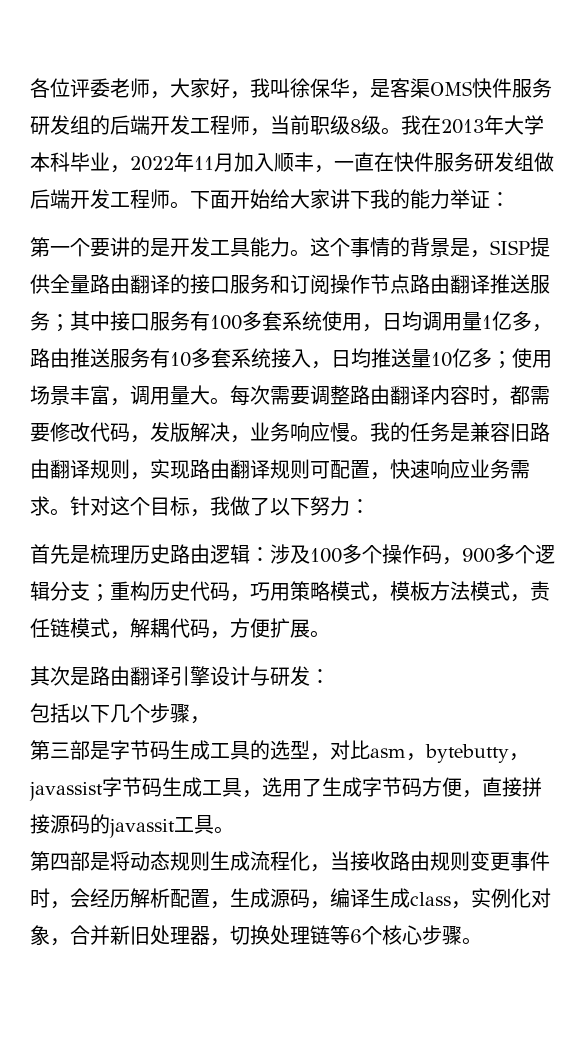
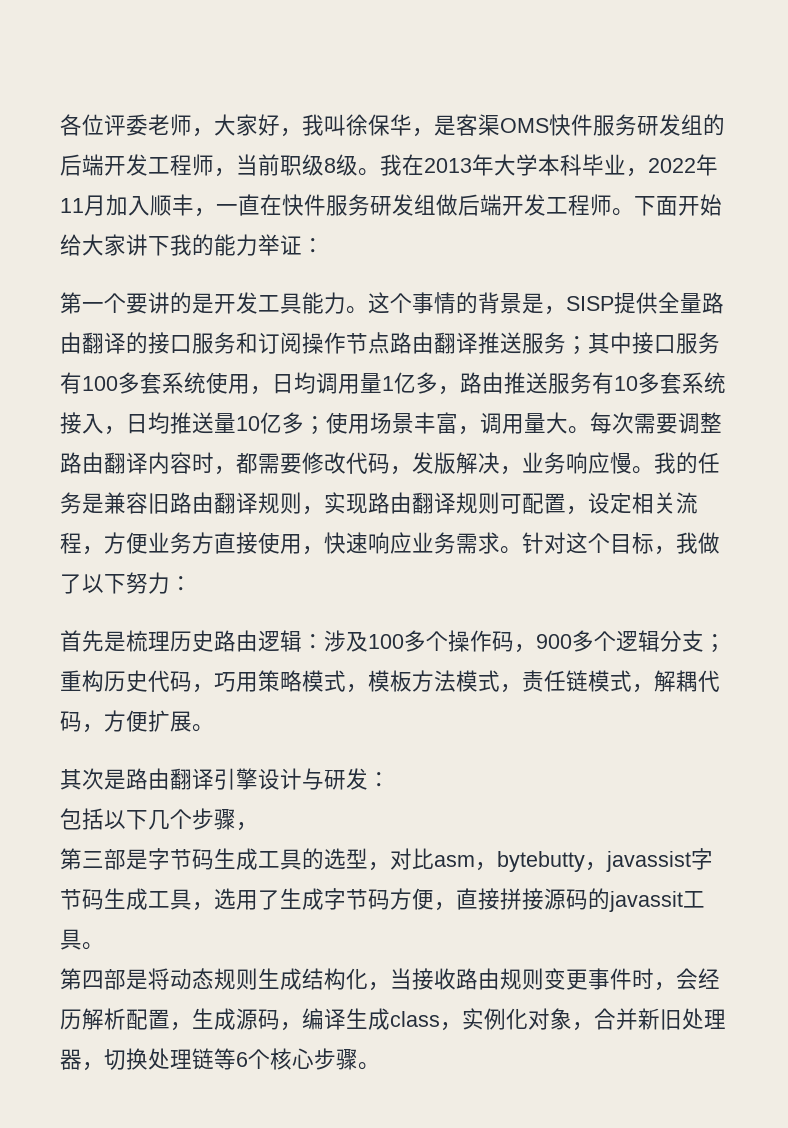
(390, 476) none -> [588,492,698,514] [60,532,324,555] 设定相关流程，方便业务方直接使用，
[250,851,290,871] 流程 -> [302,968,346,990] 结构

